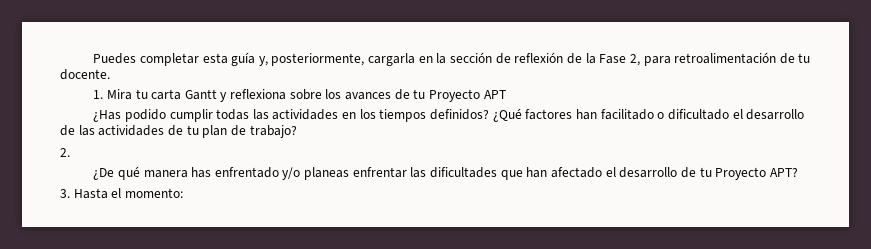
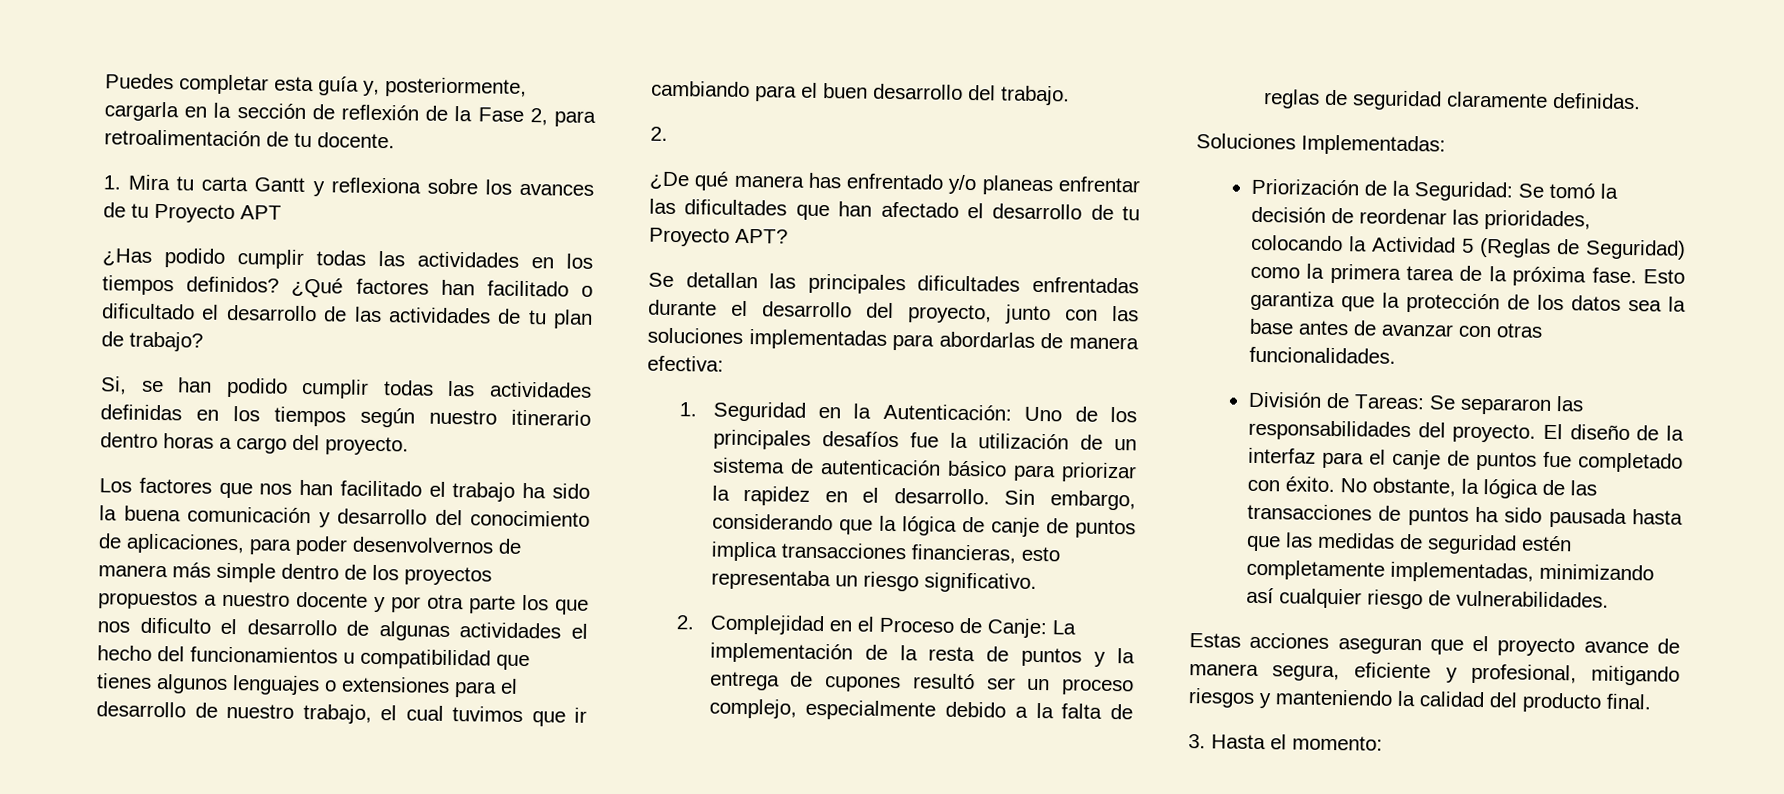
(297, 131) none -> [100,376,592,399] [100,404,591,428] [100,432,409,456] [99,477,590,502] [99,505,590,528] [98,533,522,556] [98,562,492,586] [98,590,589,615] [97,617,588,642] [97,645,530,671] [96,673,518,698] [96,701,587,727] [651,80,1070,106] // Si, se han podido cumplir todas las actividades definidas en los tiempos según nuestro itinerario dentro horas a cargo del proyecto. // Los factores que nos han facilitado el trabajo ha sido la buena comunicación y desarrollo del conocimiento de aplicaciones, para poder desenvolvernos de manera más simple dentro de los proyectos propuestos a nuestro docente y por otra parte los que nos dificulto el desarrollo de algunas actividades el hecho del funcionamientos u compatibilidad que tienes algunos lenguajes o extensiones para el desarrollo de nuestro trabajo, el cual tuvimos que ir cambiando para el buen desarrollo del trabajo.
(798, 172) none -> [648,272,1139,295] [648,299,1139,325] [647,327,1139,351] [647,355,724,372] [679,401,1137,423] [712,429,1137,451] [711,457,1137,483] [711,485,1136,511] [711,513,1136,539] [710,541,1060,564] [710,569,1037,593] [676,614,1076,639] [709,642,1135,667] [709,671,1134,696] [708,698,1133,721] [1262,89,1641,111] [1196,133,1446,156] [1250,178,1618,202] [1250,206,1591,231] [1250,234,1686,260] [1249,263,1685,287] [1249,290,1686,314] [1248,318,1543,338] [1248,346,1396,364] [1247,391,1584,415] [1247,419,1684,443] [1247,447,1683,473] [1246,476,1597,499] [1246,503,1683,529] [1245,532,1572,555] [1245,559,1654,583] [1245,587,1609,610] [1189,632,1680,657] [1189,662,1680,686] [1188,688,1652,713] // Se detallan las principales dificultades enfrentadas durante el desarrollo del proyecto, junto con las soluciones implementadas para abordarlas de manera efectiva: // 1. Seguridad en la Autenticación: Uno de los principales desafíos fue la utilización de un sistema de autenticación básico para priorizar la rapidez en el desarrollo. Sin embargo, considerando que la lógica de canje de puntos implica transacciones financieras, esto representaba un riesgo significativo. // 2. Complejidad en el Proceso de Canje: La implementación de la resta de puntos y la entrega de cupones resultó ser un proceso complejo, especialmente debido a la falta de reglas de seguridad claramente definidas. // Soluciones Implementadas: // Priorización de la Seguridad: Se tomó la decisión de reordenar las prioridades, colocando la Actividad 5 (Reglas de Seguridad) como la primera tarea de la próxima fase. Esto garantiza que la protección de los datos sea la base antes de avanzar con otras funcionalidades. // División de Tareas: Se separaron las responsabilidades del proyecto. El diseño de la interfaz para el canje de puntos fue completado con éxito. No obstante, la lógica de las transacciones de puntos ha sido pausada hasta que las medidas de seguridad estén completamente implementadas, minimizando así cualquier riesgo de vulnerabilidades. // Estas acciones aseguran que el proyecto avance de manera segura, eficiente y profesional, mitigando riesgos y manteniendo la calidad del producto final.

